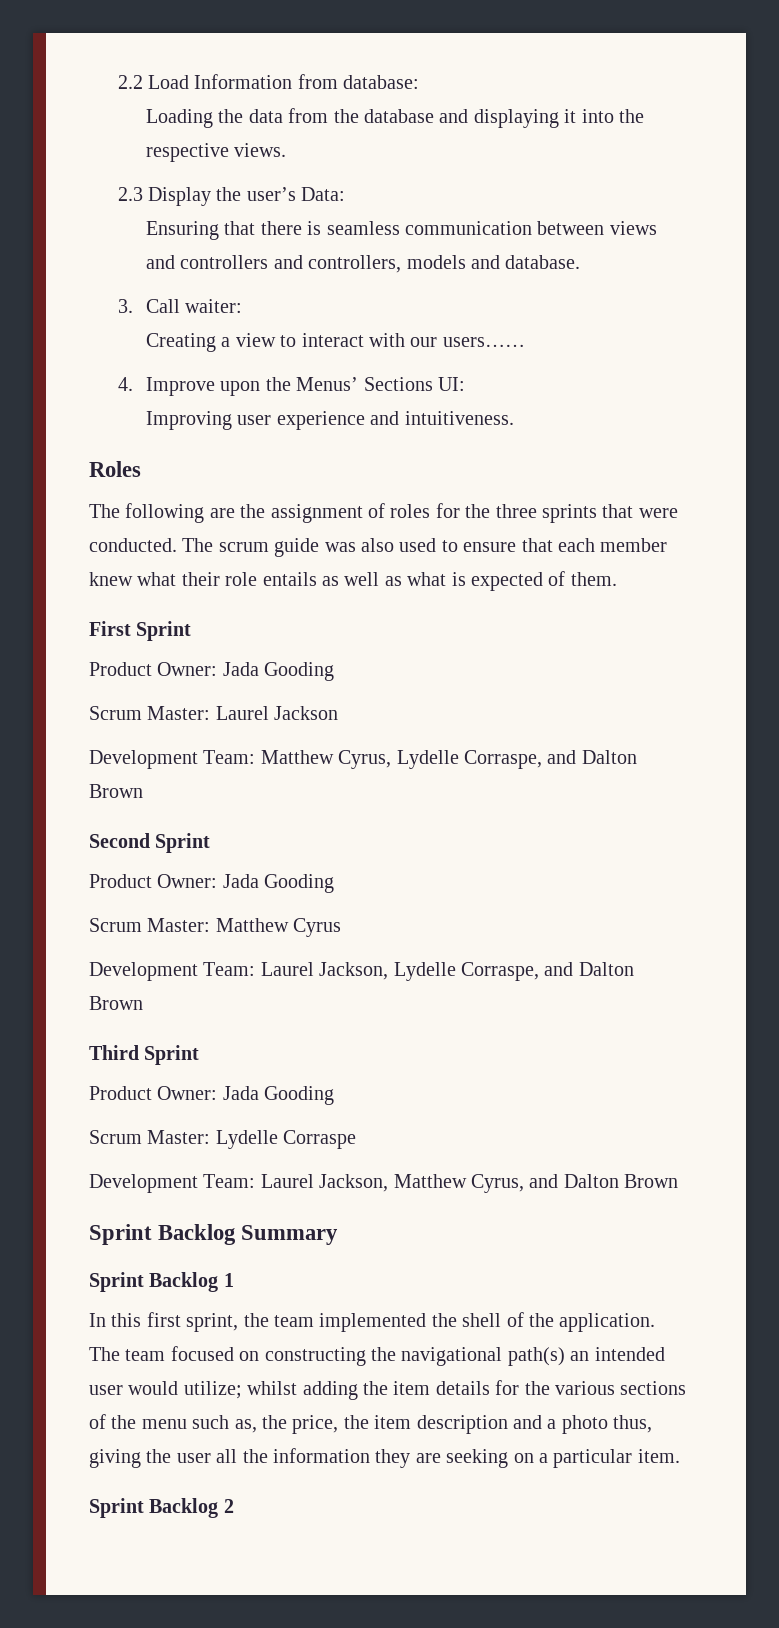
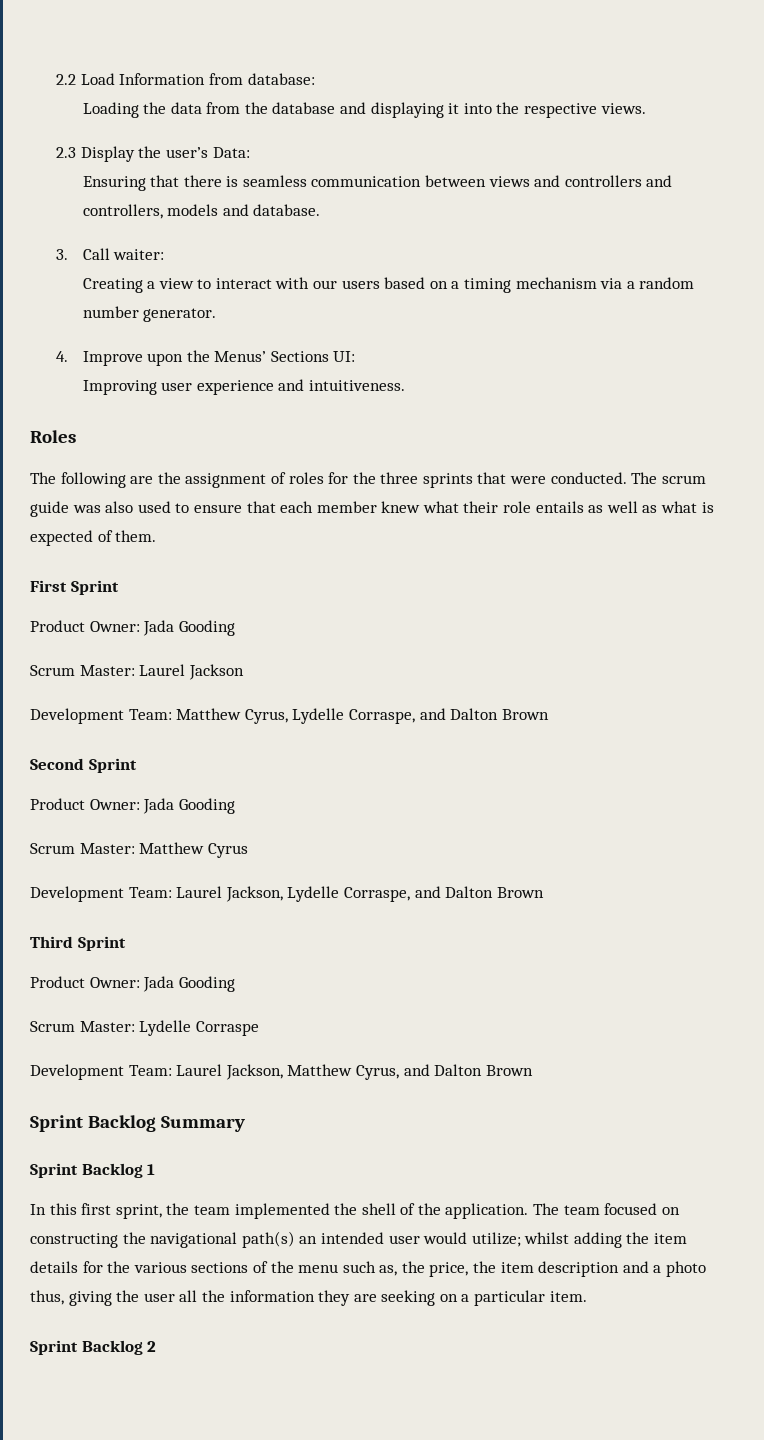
[442,337,525,347] users…… -> [341,277,695,293] [82,306,217,322] users based on a timing mechanism via a random number generator.

